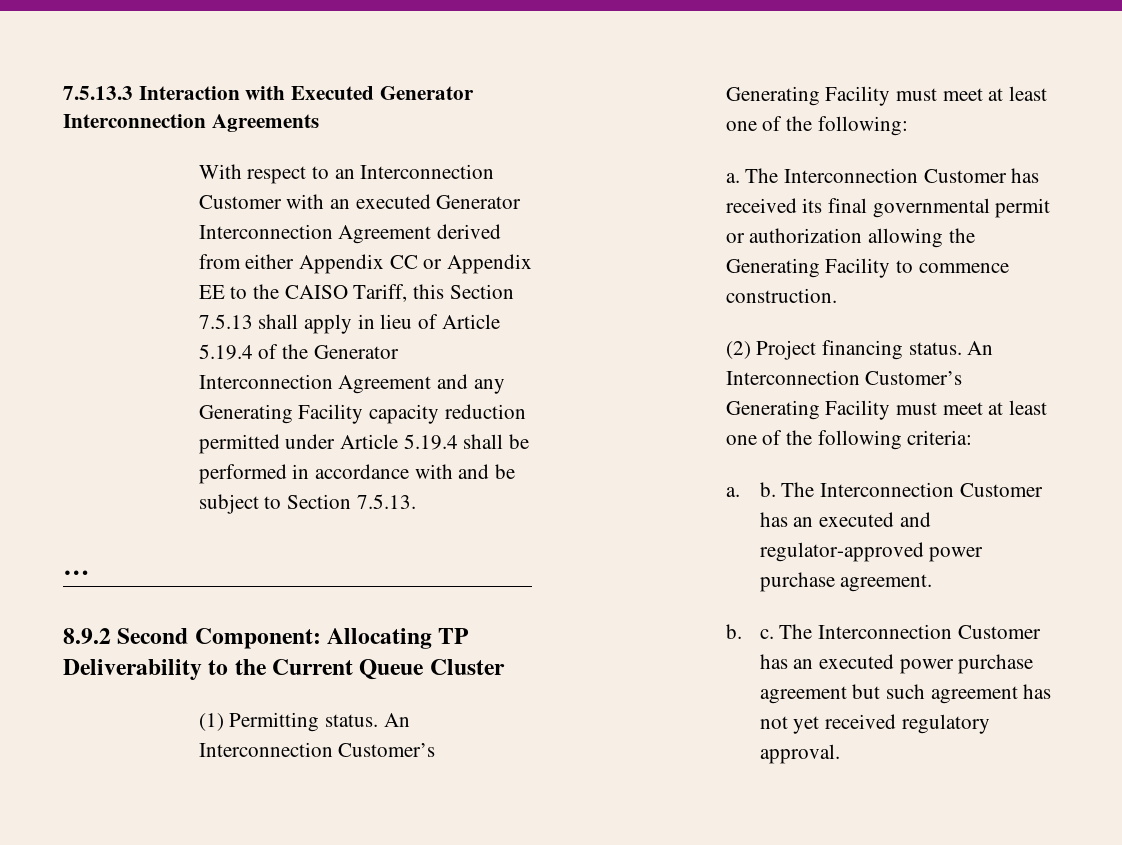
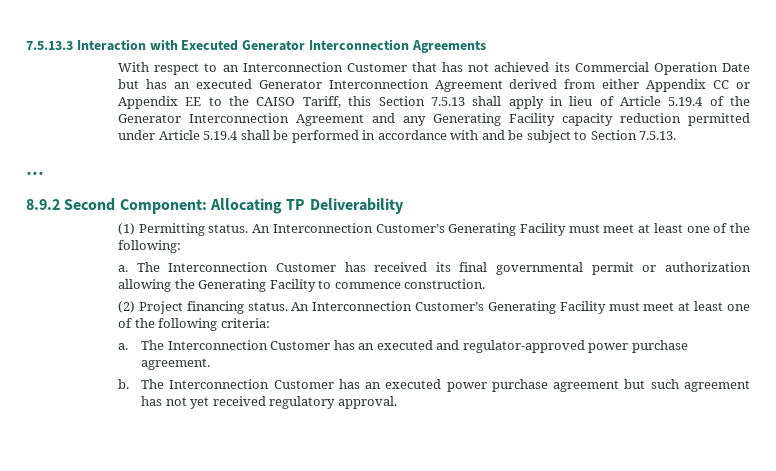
[286,194,325,209] with -> [411,62,751,75] [118,79,167,89] that has not achieved its Commercial Operation Date but has
[208,659,505,680] to the Current Queue Cluster -> (404, 206) none
[759,482,776,497] b. -> (129, 346) none
[759,629,774,639] c. -> (130, 384) none

